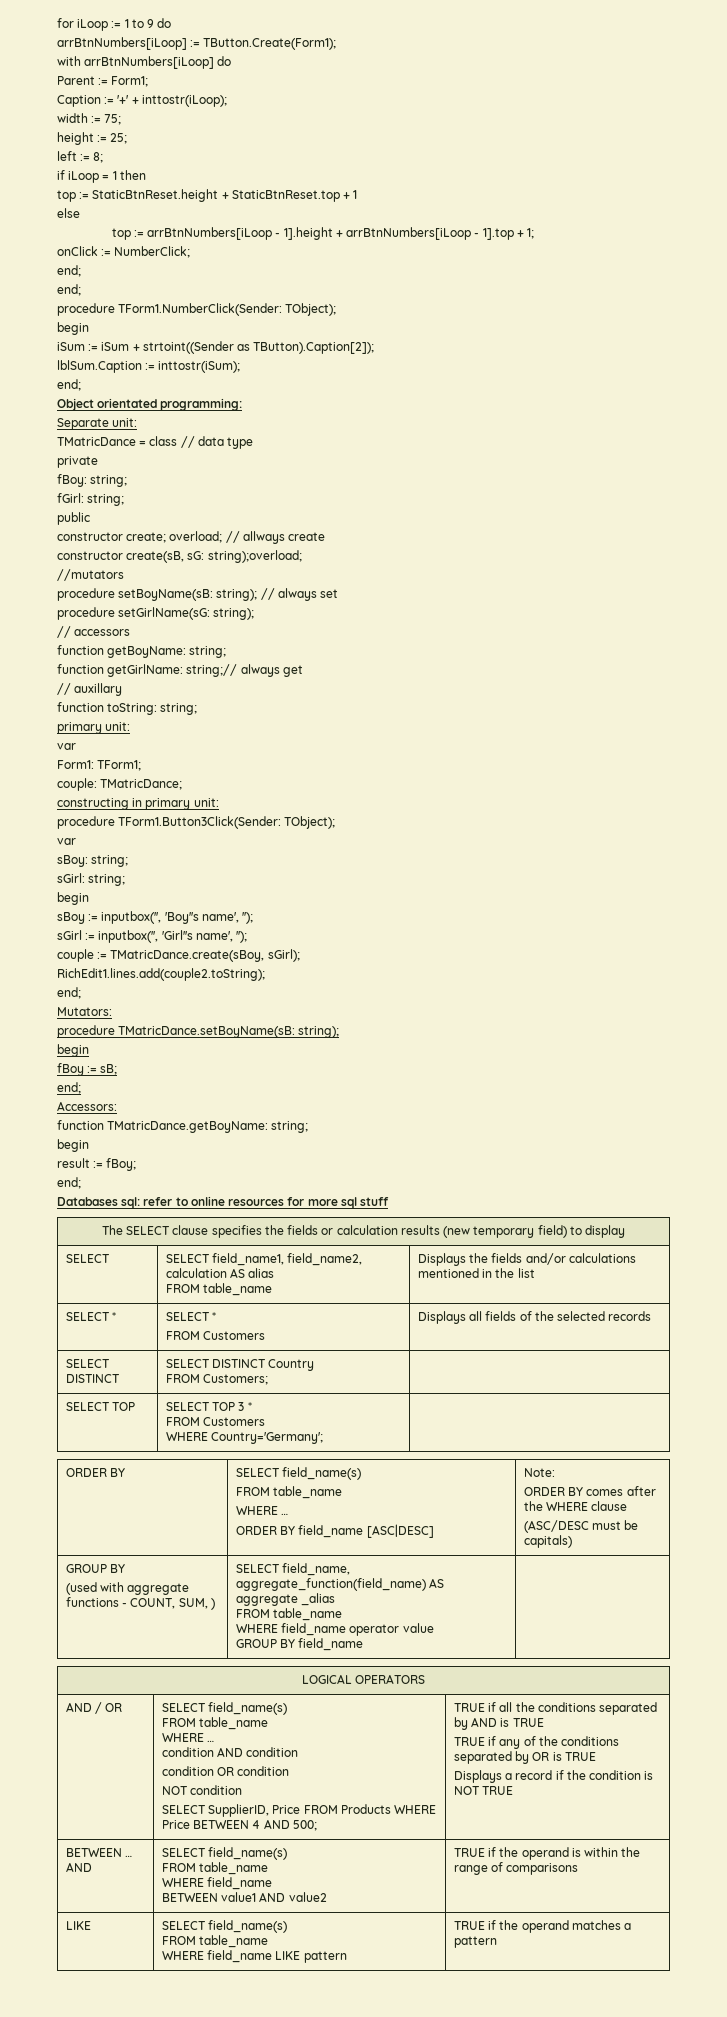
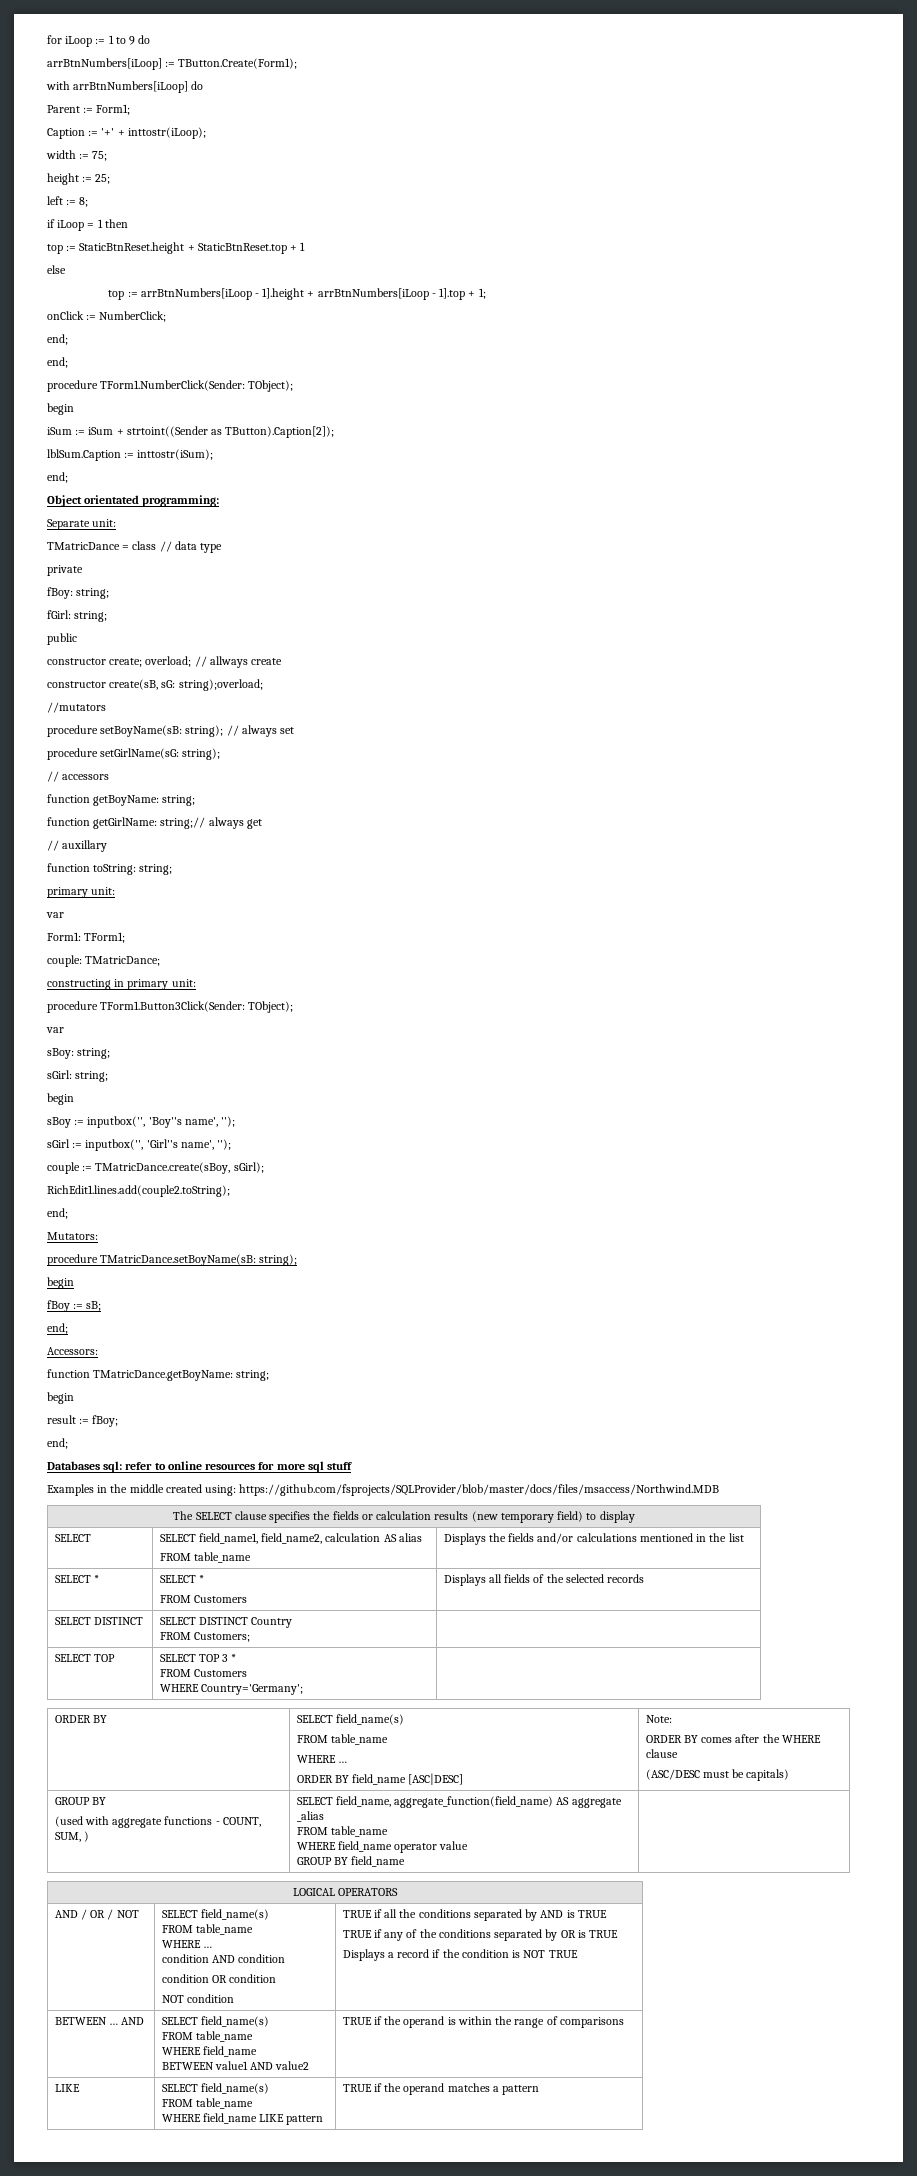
(390, 1201) none -> [47,1484,720,1496] // Examples in the middle created using: https://github.com/fsprojects/SQLProvider/blob/master/docs/files/msaccess/Northwind.MDB
(123, 1707) none -> [107,1909,139,1920] / NOT
[162,1804,437,1817] [162,1819,317,1831] // SELECT SupplierID, Price FROM Products WHERE Price BETWEEN 4 AND 500; -> (234, 1998) none

